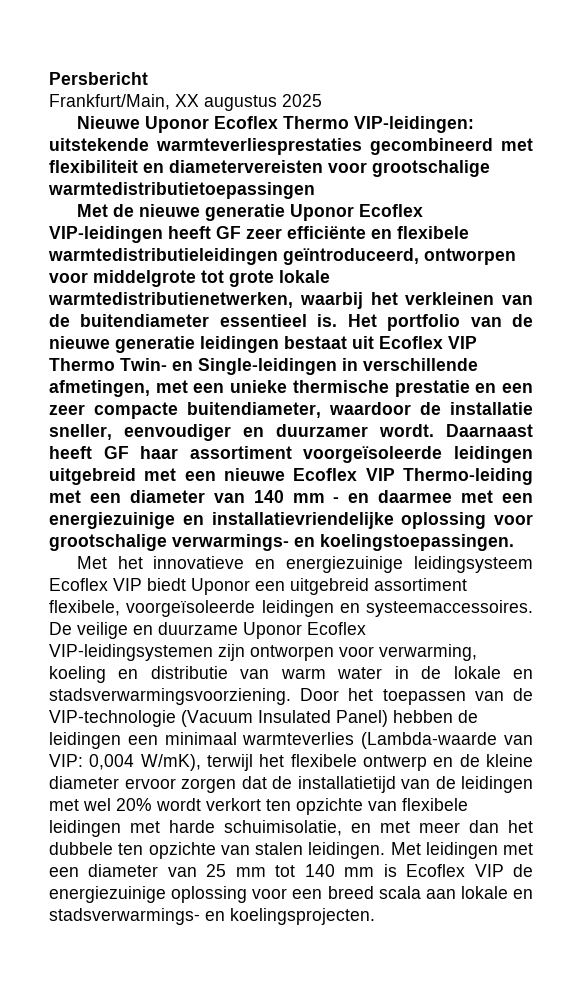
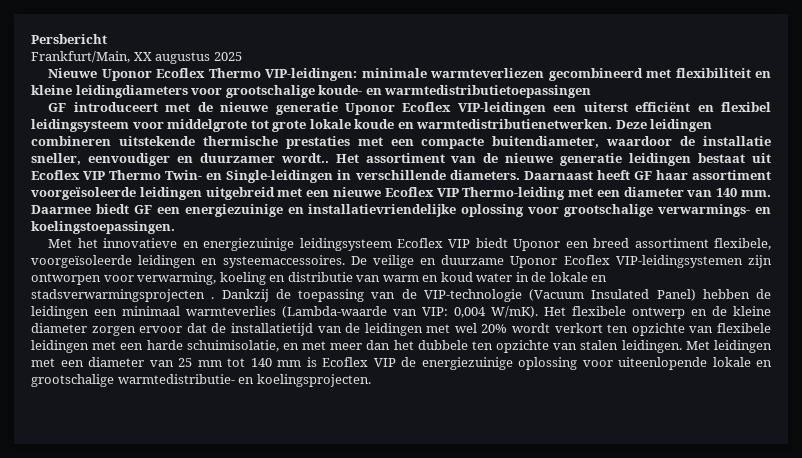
[49,138,362,155] uitstekende warmteverliesprestaties -> [361,68,545,78] minimale warmteverliezen
[169,160,490,177] [48,182,315,199] [76,204,108,217] diametervereisten voor grootschalige warmtedistributietoepassingen // Met -> [31,85,592,98] [48,102,191,112] kleine leidingdiameters voor grootschalige koude- en warmtedistributietoepassingen // GF introduceert met
[168,226,469,239] [48,248,516,265] heeft GF zeer efficiënte en flexibele warmtedistributieleidingen geïntroduceerd, ontworpen -> [553,102,771,112] [31,119,129,132] een uiterst efficiënt en flexibel leidingsysteem
[48,292,533,309] [49,314,461,331] warmtedistributienetwerken, waarbij het verkleinen van de buitendiameter essentieel is. Het portfolio -> [354,119,713,132] [31,136,771,149] [31,153,445,166] koude en warmtedistributienetwerken. Deze leidingen combineren uitstekende thermische prestaties met een compacte buitendiameter, waardoor de installatie sneller, eenvoudiger en duurzamer wordt.. Het assortiment
[49,380,533,397] [49,402,533,419] [49,424,434,441] afmetingen, met een unieke thermische prestatie en een zeer compacte buitendiameter, waardoor de installatie sneller, eenvoudiger en duurzamer wordt. -> [449,170,520,180] diameters.
[292,490,494,503] mm - en daarmee met -> [741,190,772,197] [31,204,152,214] mm. Daarmee biedt GF
[290,578,369,595] uitgebreid -> [593,238,630,248] breed
(326, 673) none -> [422,272,473,282] en koud
[49,688,466,705] stadsverwarmingsvoorziening. Door het toepassen -> [31,289,364,302] stadsverwarmingsprojecten . Dankzij de toepassing
[140,754,285,771] W/mK), terwijl het -> [491,306,566,318] W/mK). Het
[124,778,236,793] ervoor zorgen -> [91,326,183,336] zorgen ervoor
(160, 827) none -> [120,343,144,350] een
[292,886,533,899] [49,908,200,925] een breed scala aan lokale en stadsverwarmings- -> [618,357,772,370] [31,374,235,387] uiteenlopende lokale en grootschalige warmtedistributie-

